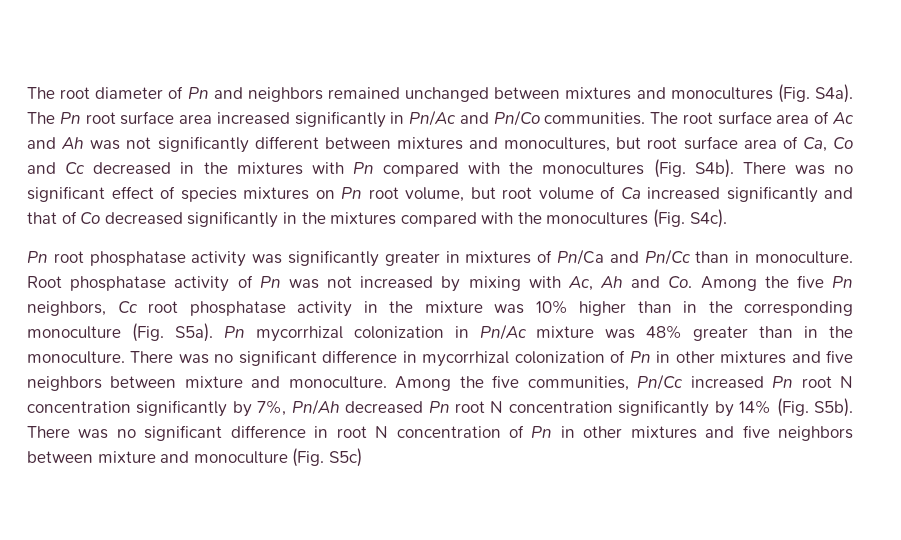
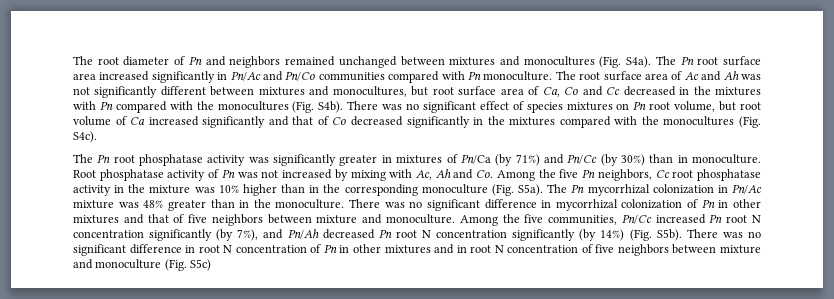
[544,112,646,125] communities. -> [318,71,553,83] communities compared with Pn monoculture.
(727, 218) none -> [73,154,93,163] The
[609,249,691,265] and Pn/Cc -> [495,154,645,166] (by 71%) and Pn/Cc (by 30%)
(213, 332) none -> [547,184,568,193] The
(821, 357) none -> [147,214,185,223] that of
[232,400,287,417] by 7%, -> [216,229,284,241] (by 7%), and
[714,400,772,417] by 14% -> [579,229,625,241] (by 14%)
(735, 432) none -> [456,244,593,253] in root N concentration of

